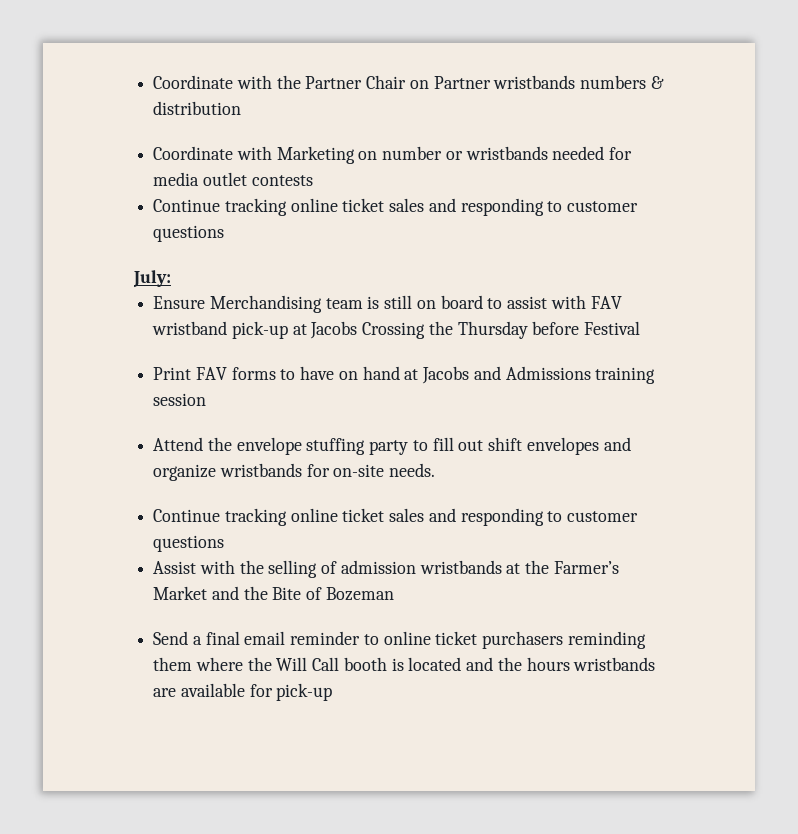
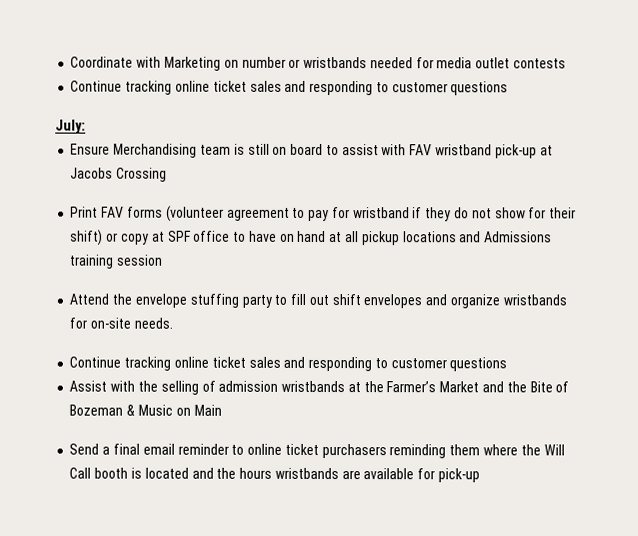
[153,75,664,89] [153,101,242,115] [153,146,272,160] Coordinate with the Partner Chair on Partner wristbands numbers & distribution // Coordinate with -> [70,56,162,68] Coordinate with
[428,321,641,339] the Thursday before Festival -> (168, 174) none
(276, 373) none -> [165,205,577,222] [70,229,231,246] (volunteer agreement to pay for wristband if they do not show for their shift) or copy at SPF office
[422,366,470,384] Jacobs -> [344,231,457,246] all pickup locations
(394, 594) none -> [126,404,222,416] & Music on Main

